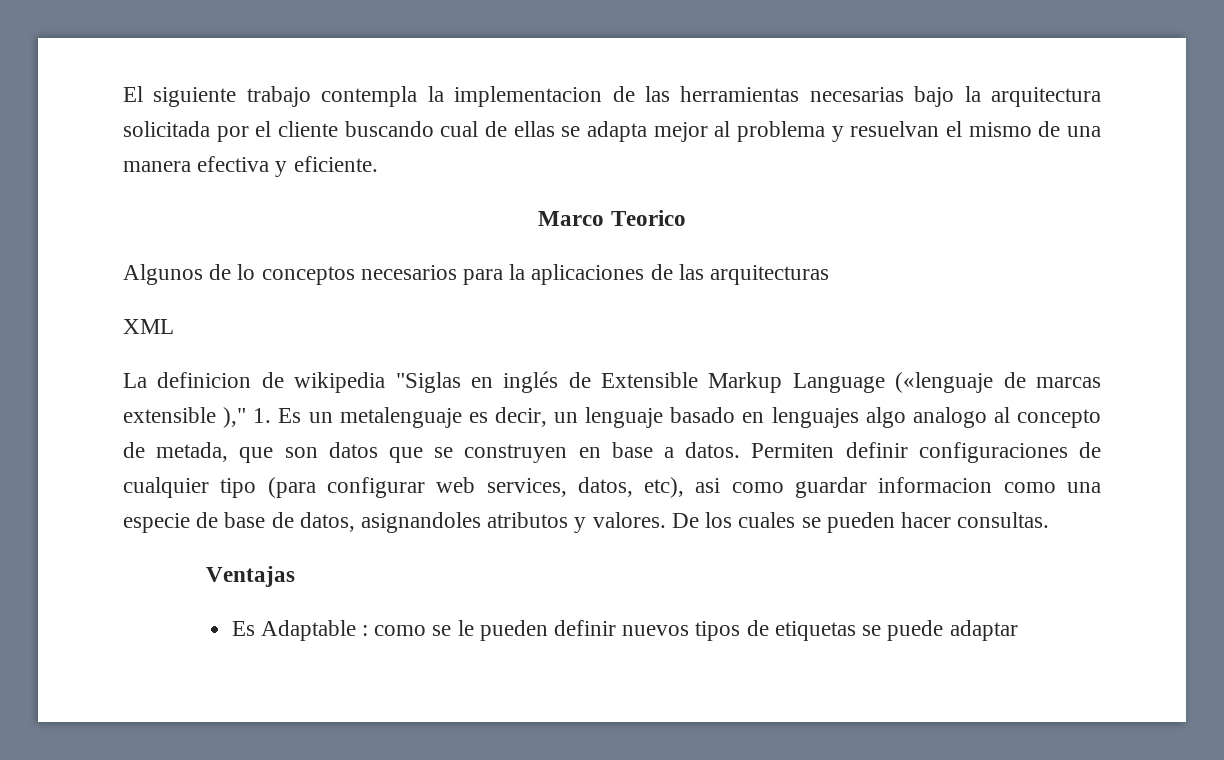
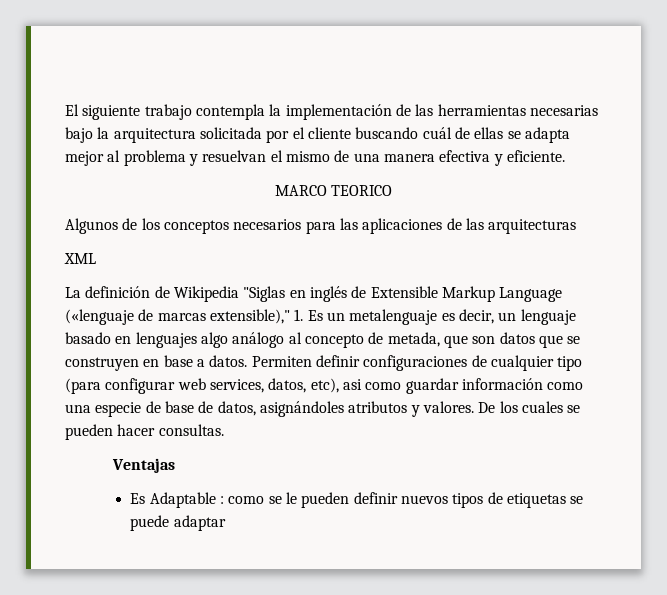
[454,86,603,107] implementacion -> [285,104,392,120] implementación
[440,121,479,137] cual -> [422,127,452,139] cuál
[538,210,686,226] Marco Teorico -> [274,185,393,196] MARCO TEORICO
[237,264,256,280] lo -> [141,218,160,230] los
[509,264,526,280] la -> [339,218,358,230] las
[157,372,386,393] definicion de wikipedia -> [85,286,239,302] definición de Wikipedia
[123,407,247,428] extensible )," -> [209,309,290,324] extensible),"
[912,407,987,428] analogo -> [232,332,285,348] análogo
[878,477,993,493] informacion -> [461,378,543,390] información
[361,512,482,533] asignandoles -> [259,401,344,417] asignándoles

